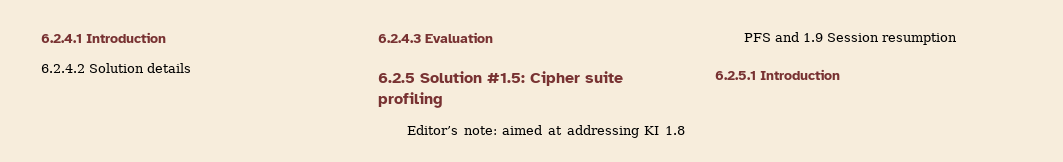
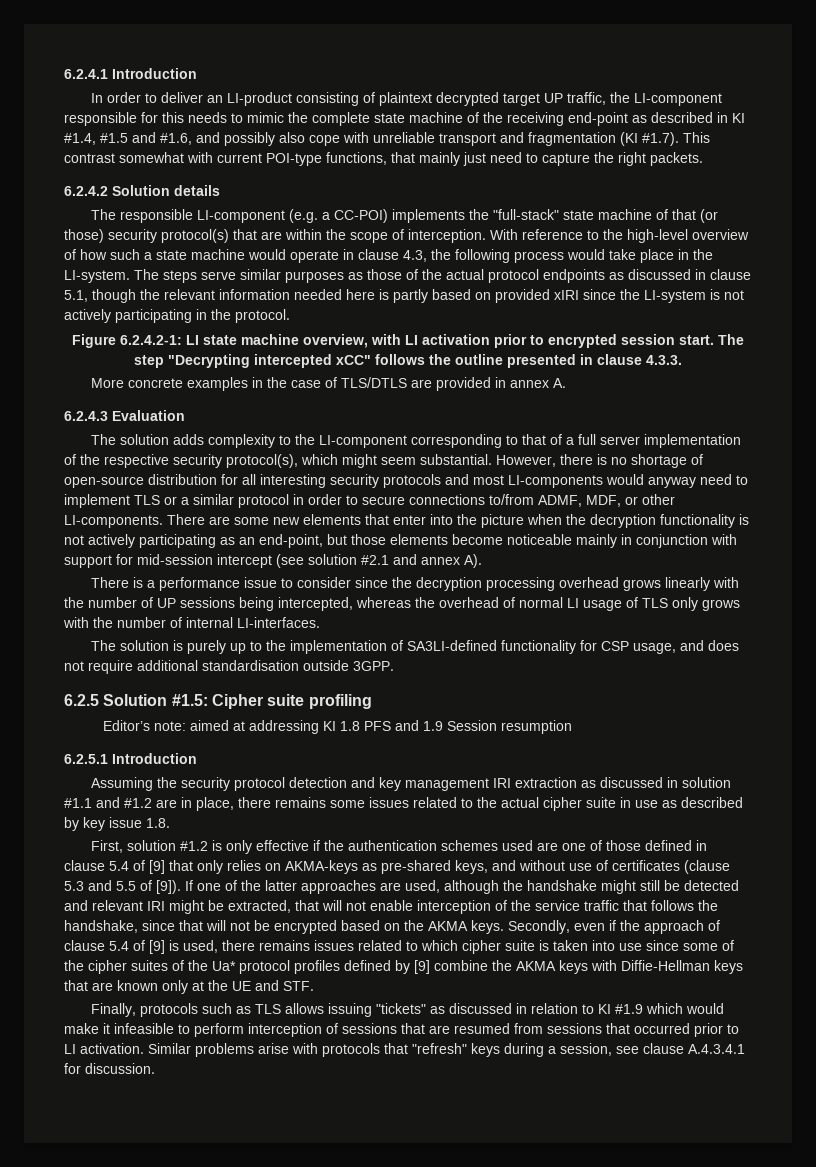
[41,63,191,73] [378,32,493,43] 6.2.4.2 Solution details // 6.2.4.3 Evaluation -> [91,92,723,106] [64,112,745,126] [64,132,710,146] [64,152,703,166] [64,185,220,196] [91,209,719,223] [64,229,749,243] [64,249,713,263] [64,269,751,283] [64,289,744,303] [64,309,290,323] [72,334,744,348] [134,354,682,368] [91,377,567,391] [64,410,185,421] [91,434,742,448] [64,454,703,468] [64,474,748,488] [64,494,675,508] [64,514,749,528] [64,534,737,548] [64,554,482,568] [91,577,740,591] [64,597,740,611] [63,617,320,628] [91,640,740,654] [64,660,394,674] In order to deliver an LI-product consisting of plaintext decrypted target UP traffic, the LI-component responsible for this needs to mimic the complete state machine of the receiving end-point as described in KI #1.4, #1.5 and #1.6, and possibly also cope with unreliable transport and fragmentation (KI #1.7). This contrast somewhat with current POI-type functions, that mainly just need to capture the right packets. // 6.2.4.2 Solution details // The responsible LI-component (e.g. a CC-POI) implements the "full-stack" state machine of that (or those) security protocol(s) that are within the scope of interception. With reference to the high-level overview of how such a state machine would operate in clause 4.3, the following process would take place in the LI-system. The steps serve similar purposes as those of the actual protocol endpoints as discussed in clause 5.1, though the relevant information needed here is partly based on provided xIRI since the LI-system is not actively participating in the protocol. // Figure 6.2.4.2-1: LI state machine overview, with LI activation prior to encrypted session start. The step "Decrypting intercepted xCC" follows the outline presented in clause 4.3.3. // More concrete examples in the case of TLS/DTLS are provided in annex A. // 6.2.4.3 Evaluation // The solution adds complexity to the LI-component corresponding to that of a full server implementation of the respective security protocol(s), which might seem substantial. However, there is no shortage of open-source distribution for all interesting security protocols and most LI-components would anyway need to implement TLS or a similar protocol in order to secure connections to/from ADMF, MDF, or other LI-components. There are some new elements that enter into the picture when the decryption functionality is not actively participating as an end-point, but those elements become noticeable mainly in conjunction with support for mid-session intercept (see solution #2.1 and annex A). // There is a performance issue to consider since the decryption processing overhead grows linearly with the number of UP sessions being intercepted, whereas the overhead of normal LI usage of TLS only grows with the number of internal LI-interfaces. // The solution is purely up to the implementation of SA3LI-defined functionality for CSP usage, and does not require additional standardisation outside 3GPP.
(840, 74) none -> [91,777,732,791] [64,797,743,811] [64,817,170,831] [91,840,708,854] [64,860,730,874] [64,880,739,894] [64,900,718,914] [64,920,720,934] [64,940,734,954] [64,960,743,974] [64,980,314,994] [91,1003,725,1017] [64,1023,739,1037] [64,1043,745,1057] [64,1063,155,1074] // Assuming the security protocol detection and key management IRI extraction as discussed in solution #1.1 and #1.2 are in place, there remains some issues related to the actual cipher suite in use as described by key issue 1.8. // First, solution #1.2 is only effective if the authentication schemes used are one of those defined in clause 5.4 of [9] that only relies on AKMA-keys as pre-shared keys, and without use of certificates (clause 5.3 and 5.5 of [9]). If one of the latter approaches are used, although the handshake might still be detected and relevant IRI might be extracted, that will not enable interception of the service traffic that follows the handshake, since that will not be encrypted based on the AKMA keys. Secondly, even if the approach of clause 5.4 of [9] is used, there remains issues related to which cipher suite is taken into use since some of the cipher suites of the Ua* protocol profiles defined by [9] combine the AKMA keys with Diffie-Hellman keys that are known only at the UE and STF. // Finally, protocols such as TLS allows issuing "tickets" as discussed in relation to KI #1.9 which would make it infeasible to perform interception of sessions that are resumed from sessions that occurred prior to LI activation. Similar problems arise with protocols that "refresh" keys during a session, see clause A.4.3.4.1 for discussion.

